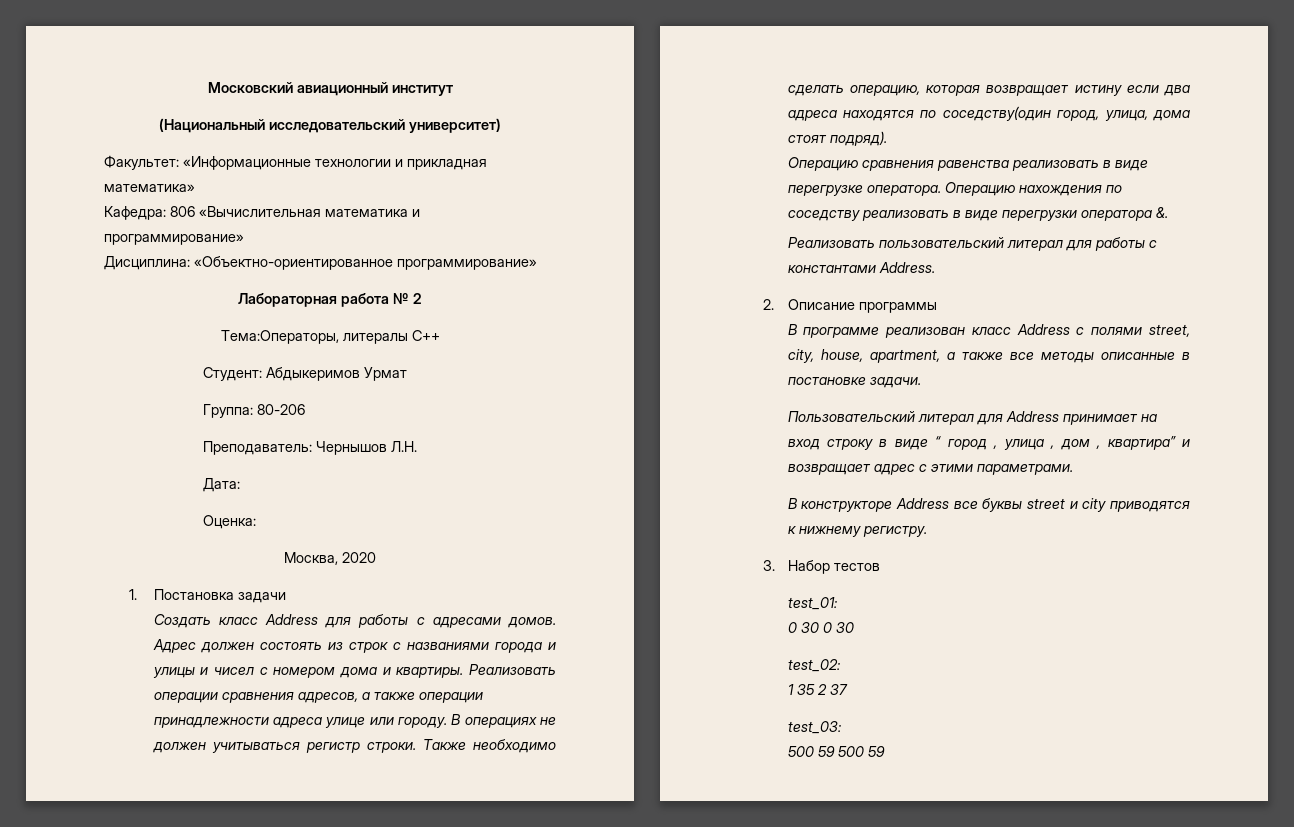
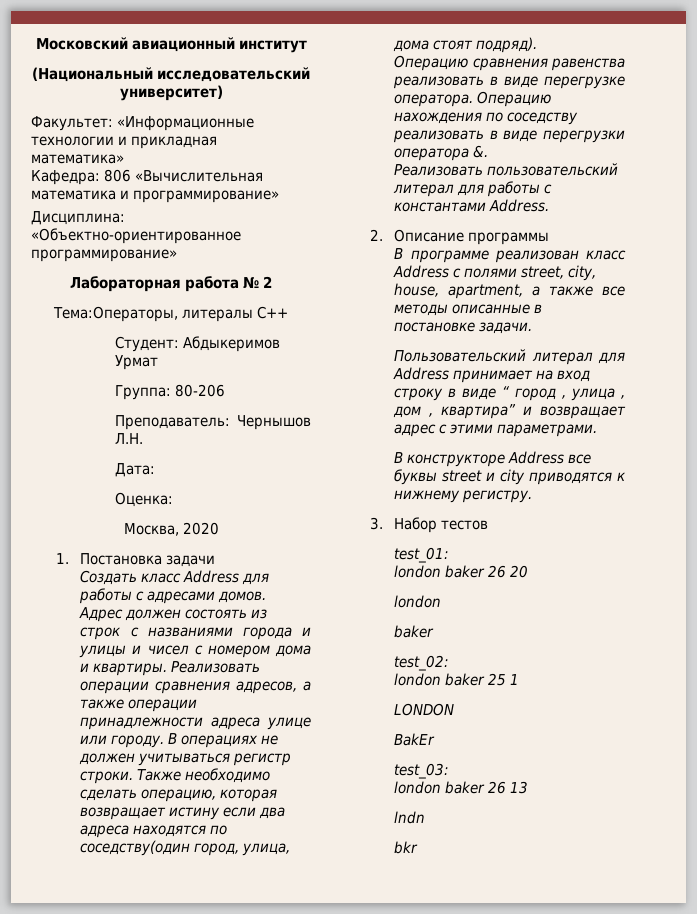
[787,622,855,633] [787,659,840,672] [787,684,848,695] [787,721,841,734] [787,746,885,757] 0 30 0 30 // test_02: // 1 35 2 37 // test_03: // 500 59 500 59 -> [394,565,529,578] [394,595,442,608] [394,625,435,638] [394,655,450,671] [394,673,520,686] [394,703,455,716] [394,733,436,746] [394,763,450,779] [394,781,529,794] [394,811,426,824] [394,841,419,854] london baker 26 20 // london // baker // test_02: // london baker 25 1 // LONDON // BakEr // test_03: // london baker 26 13 // lndn // bkr

